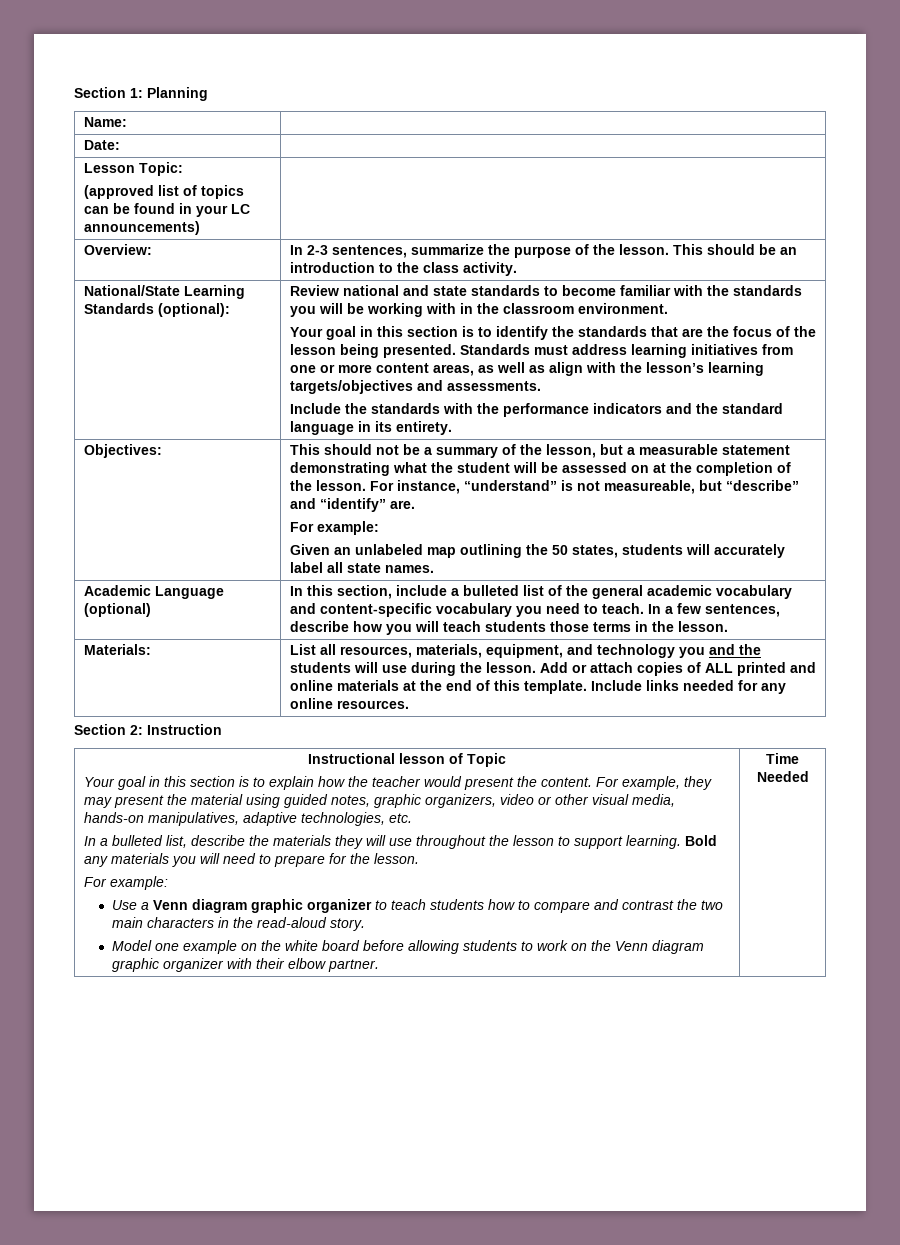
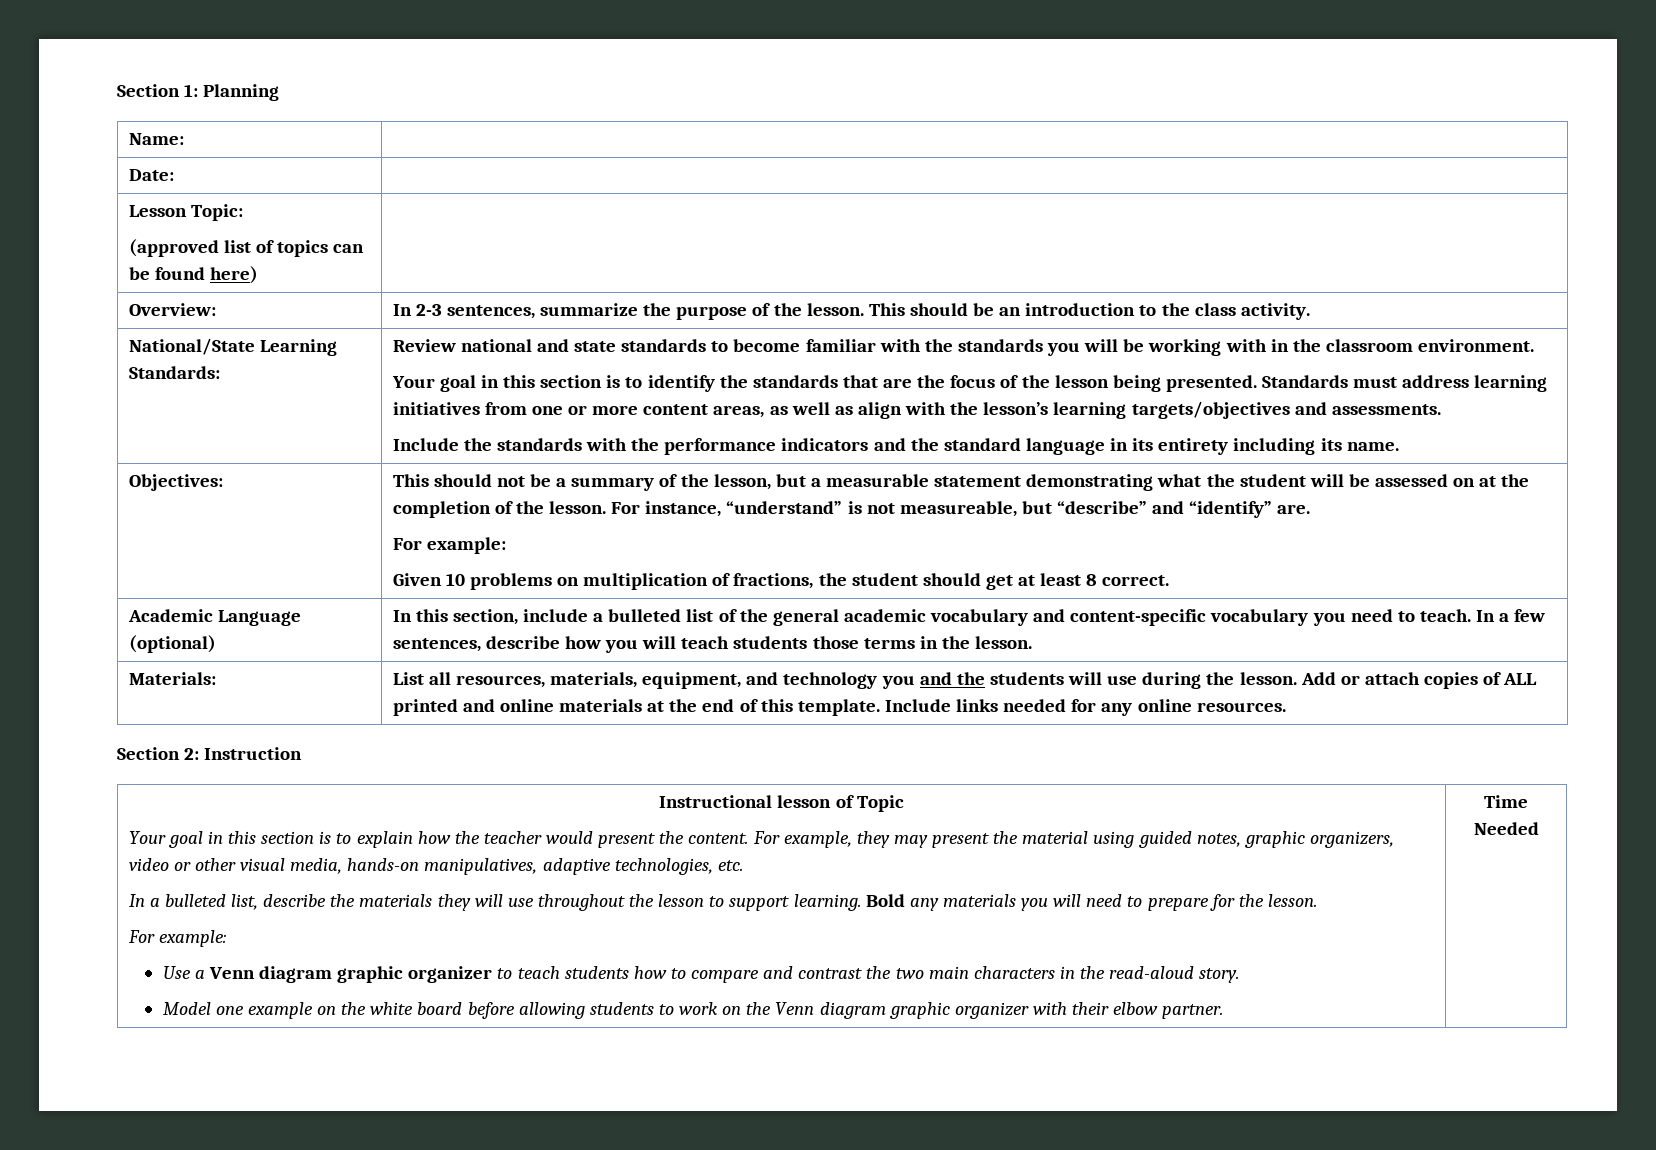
[178,203,250,217] [83,221,200,235] in your LC announcements) -> [209,266,258,284] here)
[83,303,230,317] Standards (optional): -> [128,366,220,379] Standards:
[395,421,452,435] entirety. -> [1158,438,1399,455] entirety including its name.
[333,544,785,558] [289,562,434,573] an unlabeled map outlining the 50 states, students will accurately label all state names. -> [445,573,1170,590] 10 problems on multiplication of fractions, the student should get at least 8 correct.

